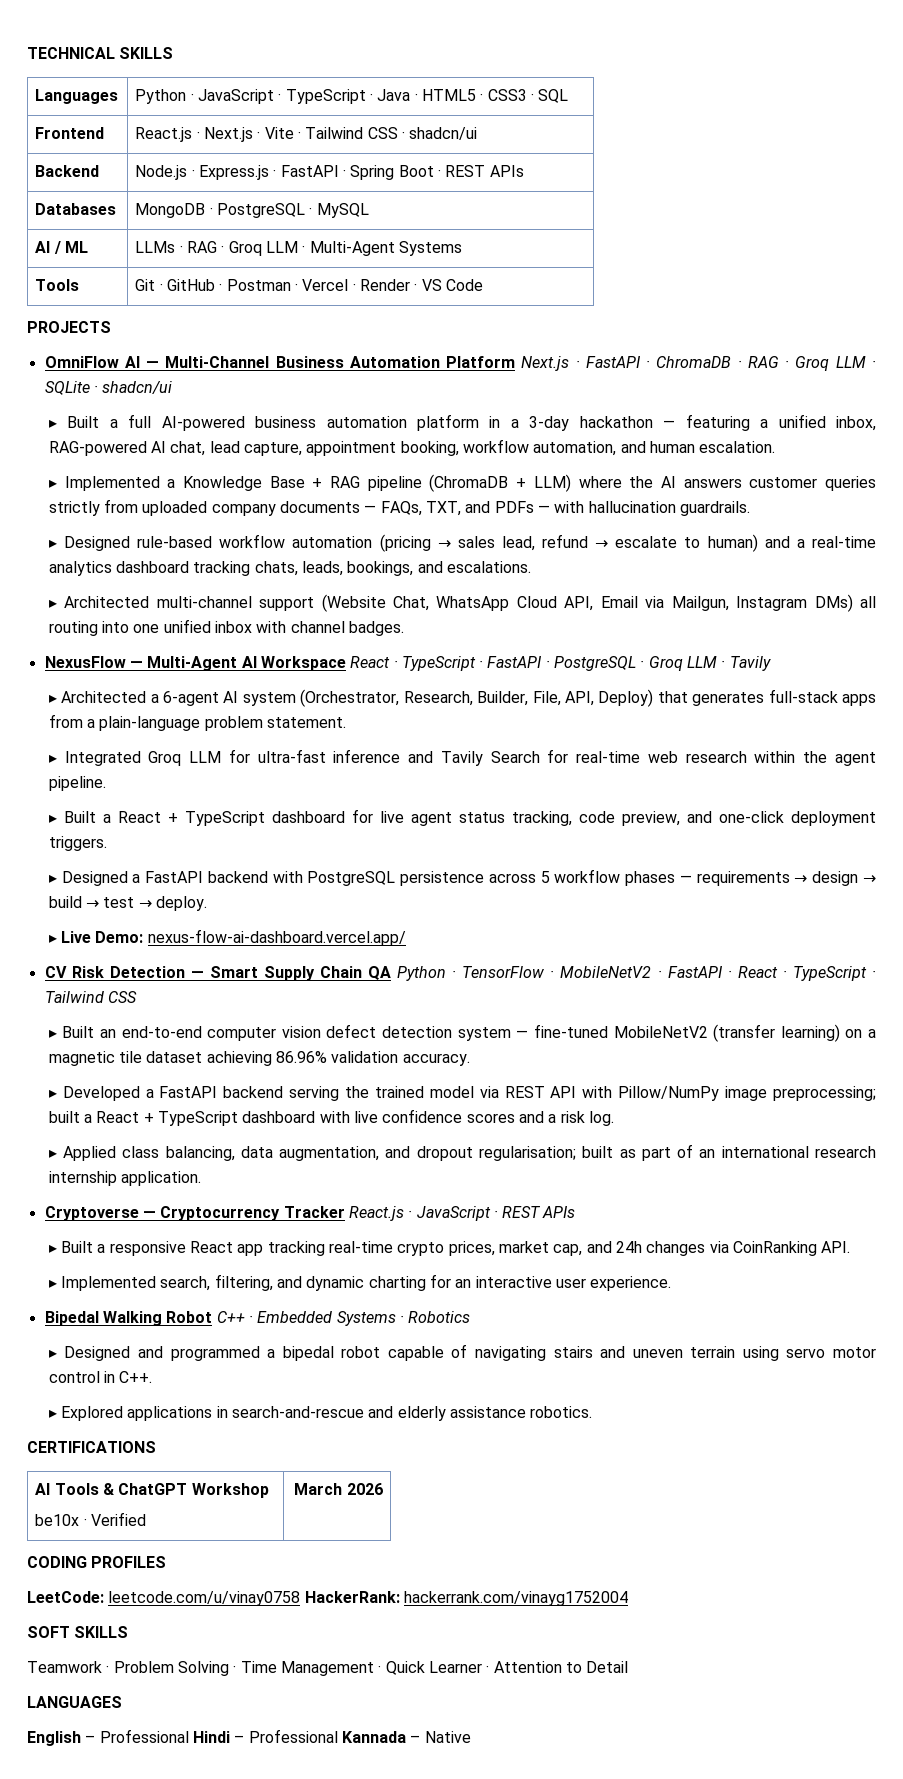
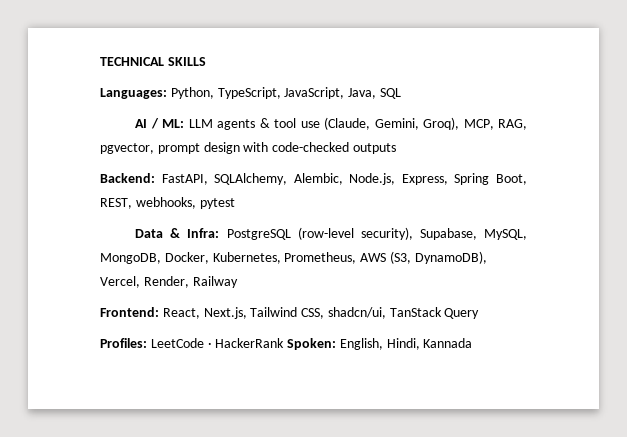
[35,89,119,104] [135,89,569,104] [35,127,105,139] [135,127,478,142] [35,165,100,177] [135,165,524,180] [35,203,117,215] [135,203,369,218] [35,241,89,254] [135,241,462,256] [35,279,80,291] [135,279,483,291] [27,321,111,333] [44,356,876,371] [44,381,173,395] [48,414,876,431] [48,439,776,456] [48,474,876,492] [48,499,750,516] [48,534,876,552] [48,561,532,576] [48,594,876,612] [48,619,405,636] [44,656,771,671] [48,689,877,707] [48,714,347,731] [48,749,876,766] [48,776,106,791] [48,809,876,826] [48,836,107,851] [48,869,876,886] [48,896,208,911] [48,929,406,946] [44,966,876,981] [44,991,137,1003] [48,1024,876,1042] [48,1051,470,1066] [48,1086,877,1101] [48,1109,614,1126] [48,1144,877,1161] [48,1171,202,1186] [44,1206,576,1221] [48,1241,851,1256] [48,1274,672,1291] [44,1311,471,1326] [48,1344,876,1361] [48,1371,153,1383] [48,1406,593,1421] [27,1441,156,1453] [35,1483,269,1498] [35,1512,147,1526] [294,1483,383,1495] [27,1556,167,1568] [27,1591,628,1606] [27,1626,129,1638] [27,1661,629,1676] [27,1696,122,1708] [27,1729,471,1746] // Languages | Python · JavaScript · TypeScript · Java · HTML5 · CSS3 · SQL // Frontend | React.js · Next.js · Vite · Tailwind CSS · shadcn/ui // Backend | Node.js · Express.js · FastAPI · Spring Boot · REST APIs // Databases | MongoDB · PostgreSQL · MySQL // AI / ML | LLMs · RAG · Groq LLM · Multi-Agent Systems // Tools | Git · GitHub · Postman · Vercel · Render · VS Code // PROJECTS // OmniFlow AI — Multi-Channel Business Automation Platform Next.js · FastAPI · ChromaDB · RAG · Groq LLM · SQLite · shadcn/ui // ▸ Built a full AI-powered business automation platform in a 3-day hackathon — featuring a unified inbox, RAG-powered AI chat, lead capture, appointment booking, workflow automation, and human escalation. // ▸ Implemented a Knowledge Base + RAG pipeline (ChromaDB + LLM) where the AI answers customer queries strictly from uploaded company documents — FAQs, TXT, and PDFs — with hallucination guardrails. // ▸ Designed rule-based workflow automation (pricing → sales lead, refund → escalate to human) and a real-time analytics dashboard tracking chats, leads, bookings, and escalations. // ▸ Architected multi-channel support (Website Chat, WhatsApp Cloud API, Email via Mailgun, Instagram DMs) all routing into one unified inbox with channel badges. // NexusFlow — Multi-Agent AI Workspace React · TypeScript · FastAPI · PostgreSQL · Groq LLM · Tavily // ▸ Architected a 6-agent AI system (Orchestrator, Research, Builder, File, API, Deploy) that generates full-stack apps from a plain-language problem statement. // ▸ Integrated Groq LLM for ultra-fast inference and Tavily Search for real-time web research within the agent pipeline. // ▸ Built a React + TypeScript dashboard for live agent status tracking, code preview, and one-click deployment triggers. // ▸ Designed a FastAPI backend with PostgreSQL persistence across 5 workflow phases — requirements → design → build → test → deploy. // ▸ Live Demo: nexus-flow-ai-dashboard.vercel.app/ // CV Risk Detection — Smart Supply Chain QA Python · TensorFlow · MobileNetV2 · FastAPI · React · TypeScript · Tailwind CSS // ▸ Built an end-to-end computer vision defect detection system — fine-tuned MobileNetV2 (transfer learning) on a magnetic tile dataset achieving 86.96% validation accuracy. // ▸ Developed a FastAPI backend serving the trained model via REST API with Pillow/NumPy image preprocessing; built a React + TypeScript dashboard with live confidence scores and a risk log. // ▸ Applied class balancing, data augmentation, and dropout regularisation; built as part of an international research internship application. // Cryptoverse — Cryptocurrency Tracker React.js · JavaScript · REST APIs // ▸ Built a responsive React app tracking real-time crypto prices, market cap, and 24h changes via CoinRanking API. // ▸ Implemented search, filtering, and dynamic charting for an interactive user experience. // Bipedal Walking Robot C++ · Embedded Systems · Robotics // ▸ Designed and programmed a bipedal robot capable of navigating stairs and uneven terrain using servo motor control in C++. // ▸ Explored applications in search-and-rescue and elderly assistance robotics. // CERTIFICATIONS // AI Tools & ChatGPT Workshop // be10x · Verified | March 2026 // CODING PROFILES // LeetCode: leetcode.com/u/vinay0758 HackerRank: hackerrank.com/vinayg1752004 // SOFT SKILLS // Teamwork · Problem Solving · Time Management · Quick Learner · Attention to Detail // LANGUAGES // English – Professional Hindi – Professional Kannada – Native -> [100,87,401,99] [135,117,527,130] [100,142,396,154] [100,173,527,185] [100,197,235,209] [135,227,527,240] [100,251,487,264] [100,276,238,288] [100,307,480,319] [100,338,473,350] // Languages: Python, TypeScript, JavaScript, Java, SQL // AI / ML: LLM agents & tool use (Claude, Gemini, Groq), MCP, RAG, pgvector, prompt design with code-checked outputs // Backend: FastAPI, SQLAlchemy, Alembic, Node.js, Express, Spring Boot, REST, webhooks, pytest // Data & Infra: PostgreSQL (row-level security), Supabase, MySQL, MongoDB, Docker, Kubernetes, Prometheus, AWS (S3, DynamoDB), Vercel, Render, Railway // Frontend: React, Next.js, Tailwind CSS, shadcn/ui, TanStack Query // Profiles: LeetCode · HackerRank Spoken: English, Hindi, Kannada

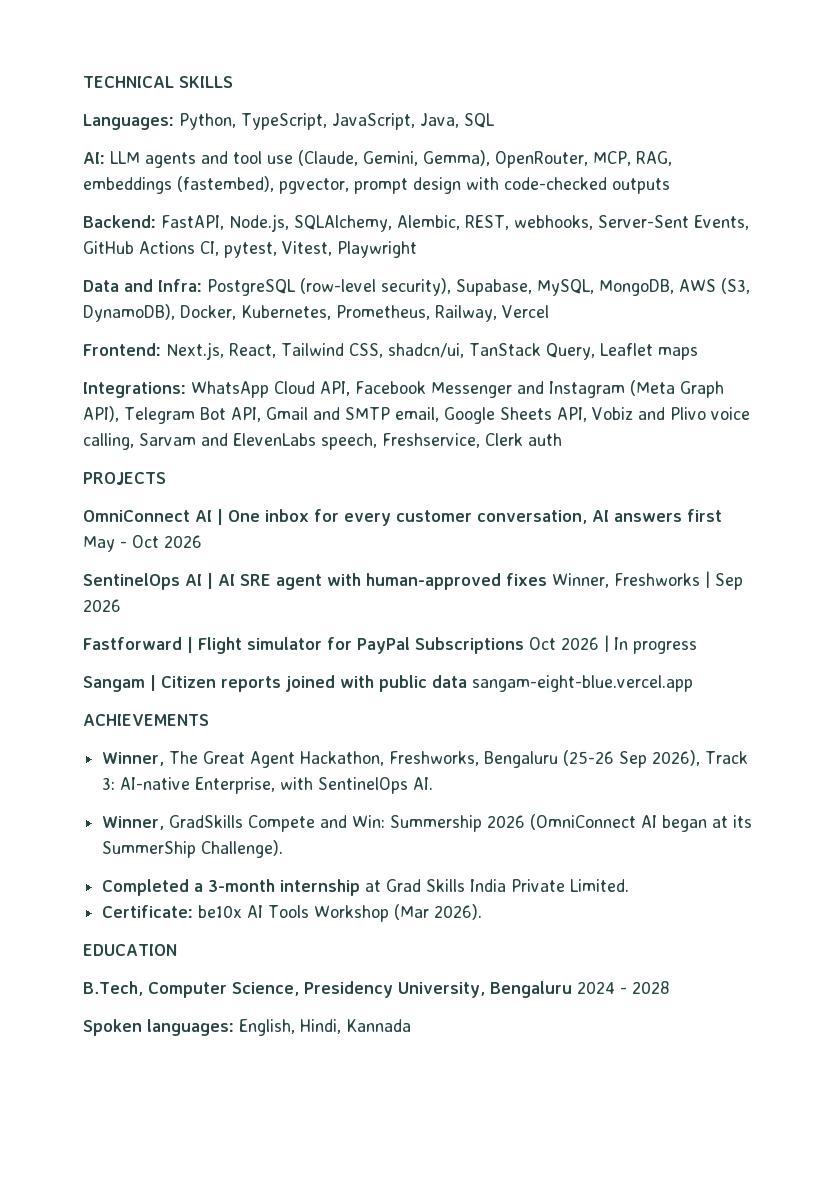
[135,118,185,129] AI / ML: -> [83,152,105,164] AI:
[259,118,270,128] & -> [201,151,228,164] and
[423,117,527,130] Groq), MCP, RAG, -> [423,150,672,168] [83,176,274,194] Gemma), OpenRouter, MCP, RAG, embeddings (fastembed),
(208, 179) none -> [229,214,289,232] Node.js,
[349,173,527,185] [100,197,235,209] Node.js, Express, Spring Boot, REST, webhooks, pytest -> [465,215,749,230] [83,241,417,258] REST, webhooks, Server-Sent Events, GitHub Actions CI, pytest, Vitest, Playwright
[170,228,181,238] & -> [124,279,153,292] and
[164,251,487,264] [100,276,238,288] Docker, Kubernetes, Prometheus, AWS (S3, DynamoDB), Vercel, Render, Railway -> [679,278,750,294] [83,304,549,322] AWS (S3, DynamoDB), Docker, Kubernetes, Prometheus, Railway, Vercel
[162,307,247,319] React, Next.js, -> [166,342,276,360] Next.js, React,
[444,308,480,319] [100,338,337,350] Query // Profiles: LeetCode · HackerRank Spoken: -> [545,343,698,360] [83,380,724,398] [83,406,750,424] [83,433,562,450] [83,472,166,485] [83,509,722,526] [83,535,202,552] [83,571,743,590] [83,599,121,612] [83,635,697,654] [83,675,693,692] [83,714,209,726] [102,750,749,768] [102,777,434,794] [102,814,753,832] [102,840,284,858] [102,879,630,896] [102,904,483,922] [83,944,177,956] [83,981,670,998] [83,1019,234,1036] Query, Leaflet maps // Integrations: WhatsApp Cloud API, Facebook Messenger and Instagram (Meta Graph API), Telegram Bot API, Gmail and SMTP email, Google Sheets API, Vobiz and Plivo voice calling, Sarvam and ElevenLabs speech, Freshservice, Clerk auth // PROJECTS // OmniConnect AI | One inbox for every customer conversation, AI answers first May - Oct 2026 // SentinelOps AI | AI SRE agent with human-approved fixes Winner, Freshworks | Sep 2026 // Fastforward | Flight simulator for PayPal Subscriptions Oct 2026 | In progress // Sangam | Citizen reports joined with public data sangam-eight-blue.vercel.app // ACHIEVEMENTS // Winner, The Great Agent Hackathon, Freshworks, Bengaluru (25-26 Sep 2026), Track 3: AI-native Enterprise, with SentinelOps AI. // Winner, GradSkills Compete and Win: Summership 2026 (OmniConnect AI began at its SummerShip Challenge). // Completed a 3-month internship at Grad Skills India Private Limited. // Certificate: be10x AI Tools Workshop (Mar 2026). // EDUCATION // B.Tech, Computer Science, Presidency University, Bengaluru 2024 - 2028 // Spoken languages:

